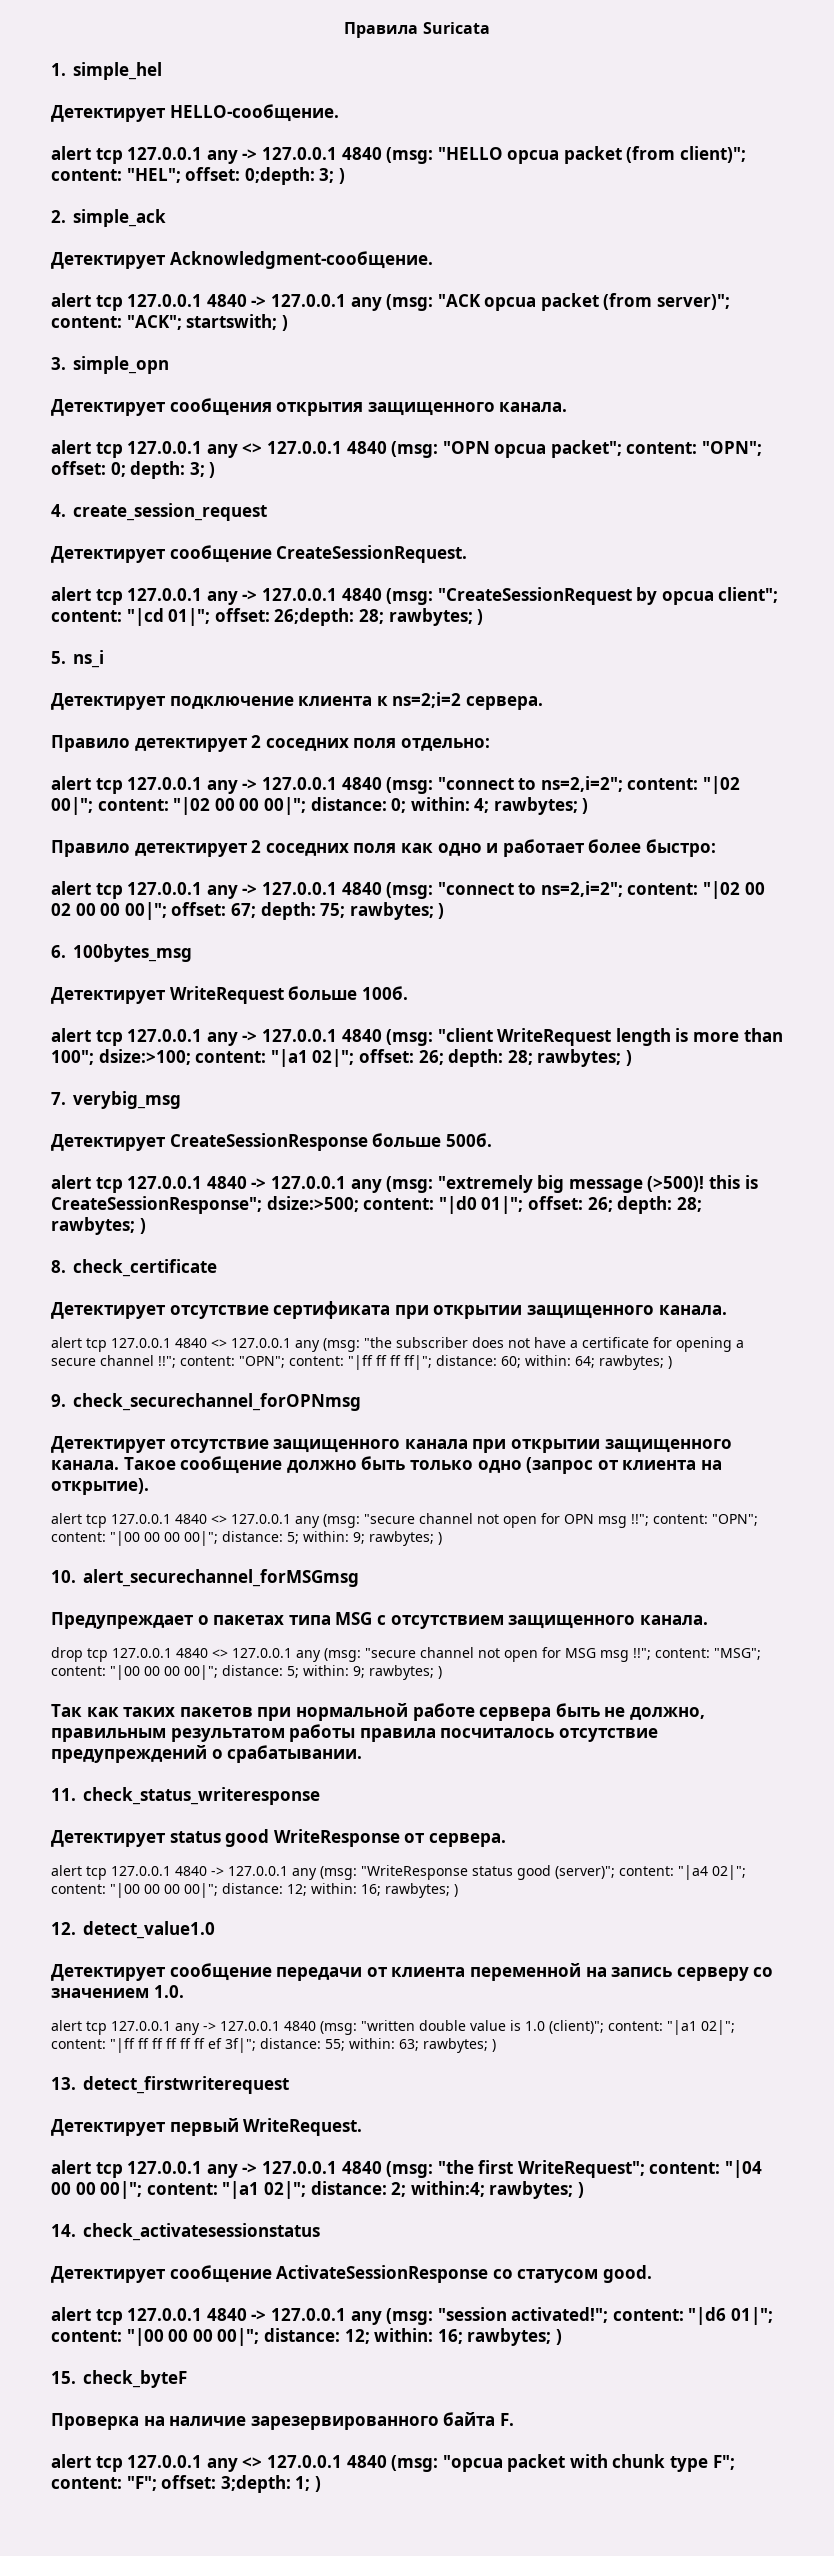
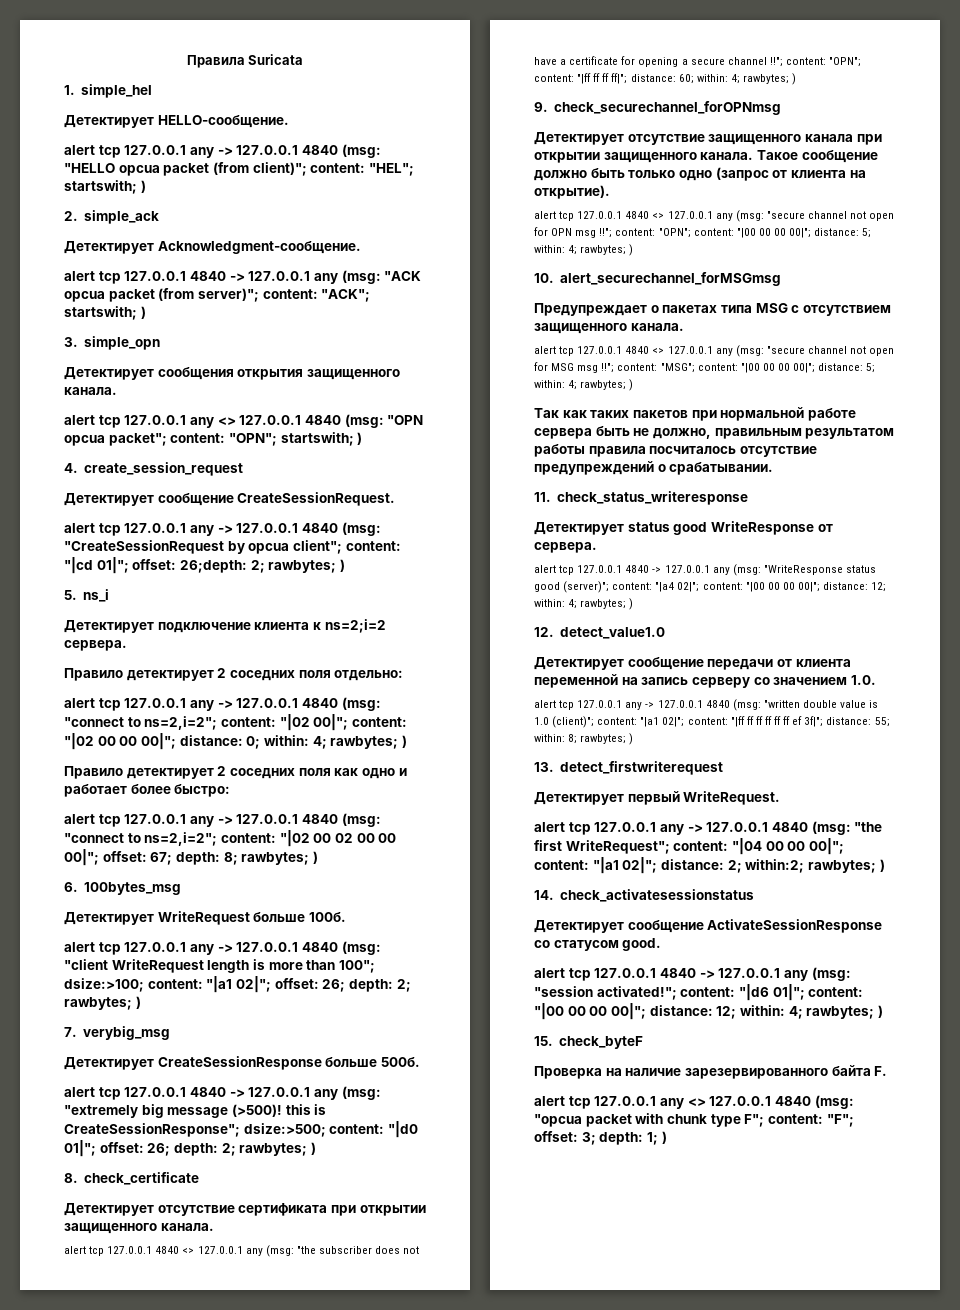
[185,167,335,185] offset: 0;depth: 3; -> [64,180,137,194] startswith;
[51,461,205,479] offset: 0; depth: 3; -> [280,432,354,446] startswith;
[358,609,384,624] 28; -> [250,560,265,573] 2;
[320,903,346,918] 75; -> [223,852,238,865] 8;
[507,1050,533,1065] 28; -> [396,979,411,992] 2;
[676,1197,702,1212] 28; -> [221,1143,236,1156] 2;
[575,1356,595,1368] 64; -> [730,74,740,84] 4;
[353,1532,365,1544] 9; -> [568,245,578,255] 4;
[51,1647,83,1662] drop -> [534,346,556,354] alert
[353,1666,365,1678] 9; -> [568,380,578,390] 4;
[361,1884,381,1896] 16; -> [568,599,578,609] 4;
[399,2039,419,2051] 63; -> [568,734,578,744] 8;
[410,2181,485,2197] within:4; -> [745,859,805,873] within:2;
[437,2329,463,2344] 16; -> [788,1006,803,1019] 4;
[220,2475,291,2493] 3;depth: -> [581,1132,644,1145] 3; depth:

